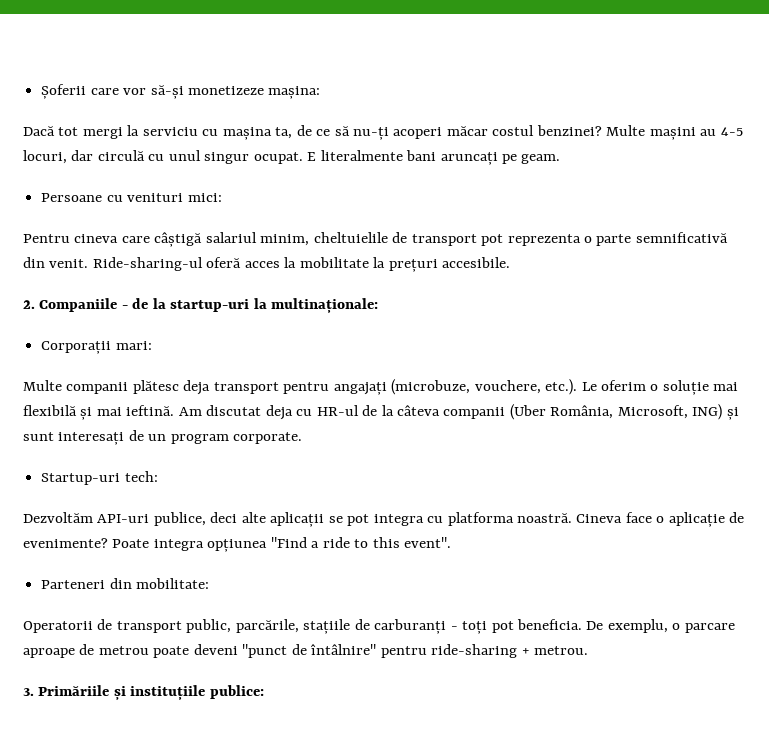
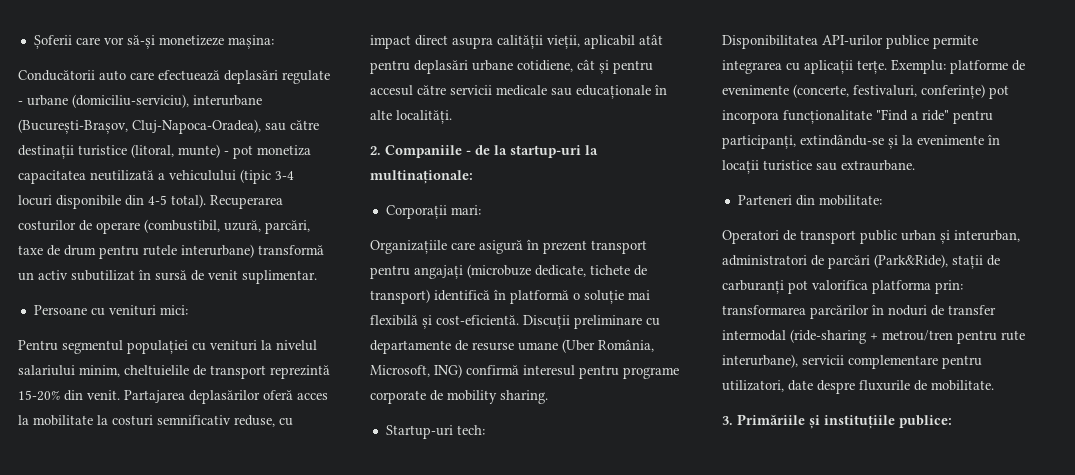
[23,125,743,140] [23,150,561,165] Dacă tot mergi la serviciu cu mașina ta, de ce să nu-ți acoperi măcar costul benzinei? Multe mașini au 4-5 locuri, dar circulă cu unul singur ocupat. E literalmente bani aruncați pe geam. -> [18,70,330,84] [18,94,262,108] [18,119,319,134] [18,144,311,159] [18,169,294,184] [18,194,283,209] [18,219,310,234] [18,244,324,259] [18,269,317,284] Conducătorii auto care efectuează deplasări regulate - urbane (domiciliu-serviciu), interurbane (București-Brașov, Cluj-Napoca-Oradea), sau către destinații turistice (litoral, munte) - pot monetiza capacitatea neutilizată a vehiculului (tipic 3-4 locuri disponibile din 4-5 total). Recuperarea costurilor de operare (combustibil, uzură, parcări, taxe de drum pentru rutele interurbane) transformă un activ subutilizat în sursă de venit suplimentar.
[74,232,728,247] [23,257,203,271] cineva care câștigă salariul minim, cheltuielile de transport pot reprezenta o parte semnificativă din venit. Ride-sharing-ul -> [62,340,317,354] [18,365,330,379] [18,390,260,404] segmentul populației cu venituri la nivelul salariului minim, cheltuielile de transport reprezintă 15-20% din venit. Partajarea deplasărilor
[388,257,511,272] prețuri accesibile. -> [112,415,293,427] [370,34,663,49] [370,59,653,74] [370,84,667,99] [370,110,452,124] costuri semnificativ reduse, cu impact direct asupra calității vieții, aplicabil atât pentru deplasări urbane cotidiene, cât și pentru accesul către servicii medicale sau educaționale în alte localități.
[23,379,647,395] Multe companii plătesc deja transport pentru angajați (microbuze, vouchere, etc.). Le oferim -> [370,239,647,254] [370,264,647,279] [370,289,569,304] Organizațiile care asigură în prezent transport pentru angajați (microbuze dedicate, tichete de transport) identifică în platformă
[96,404,739,420] [23,430,303,445] [41,471,158,485] [23,512,745,527] [23,537,452,552] mai ieftină. Am discutat deja cu HR-ul de la câteva companii (Uber România, Microsoft, ING) și sunt interesați de un program corporate. // Startup-uri tech: // Dezvoltăm API-uri publice, deci alte aplicații se pot integra cu platforma noastră. Cineva face o aplicație de evenimente? Poate integra opțiunea "Find a ride to this event". -> [436,315,660,329] [370,339,654,354] [370,364,679,379] [370,390,548,404] [385,425,485,439] [722,35,978,49] [722,59,1025,74] [722,84,1009,99] [722,109,993,124] [722,134,1000,149] [722,160,915,174] cost-eficientă. Discuții preliminare cu departamente de resurse umane (Uber România, Microsoft, ING) confirmă interesul pentru programe corporate de mobility sharing. // Startup-uri tech: // Disponibilitatea API-urilor publice permite integrarea cu aplicații terțe. Exemplu: platforme de evenimente (concerte, festivaluri, conferințe) pot incorpora funcționalitate "Find a ride" pentru participanți, extindându-se și la evenimente în locații turistice sau extraurbane.
[23,619,735,634] [23,644,589,658] Operatorii de transport public, parcările, stațiile de carburanți - toți pot beneficia. De exemplu, o parcare aproape de metrou poate deveni "punct de întâlnire" pentru ride-sharing + metrou. -> [722,230,1020,244] [722,254,1000,269] [722,280,963,294] [722,304,996,319] [722,329,1025,344] [722,354,982,369] [722,380,994,394] Operatori de transport public urban și interurban, administratori de parcări (Park&Ride), stații de carburanți pot valorifica platforma prin: transformarea parcărilor în noduri de transfer intermodal (ride-sharing + metrou/tren pentru rute interurbane), servicii complementare pentru utilizatori, date despre fluxurile de mobilitate.

